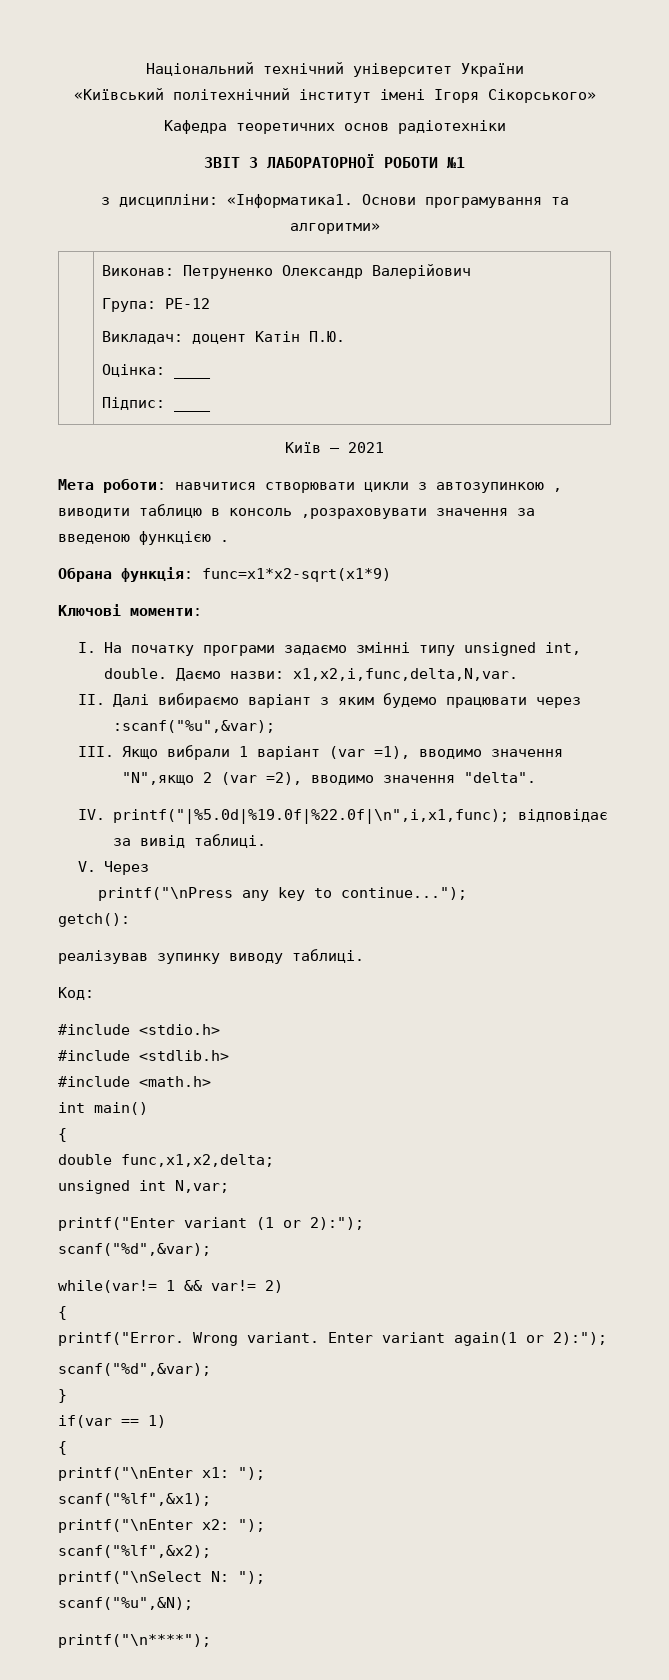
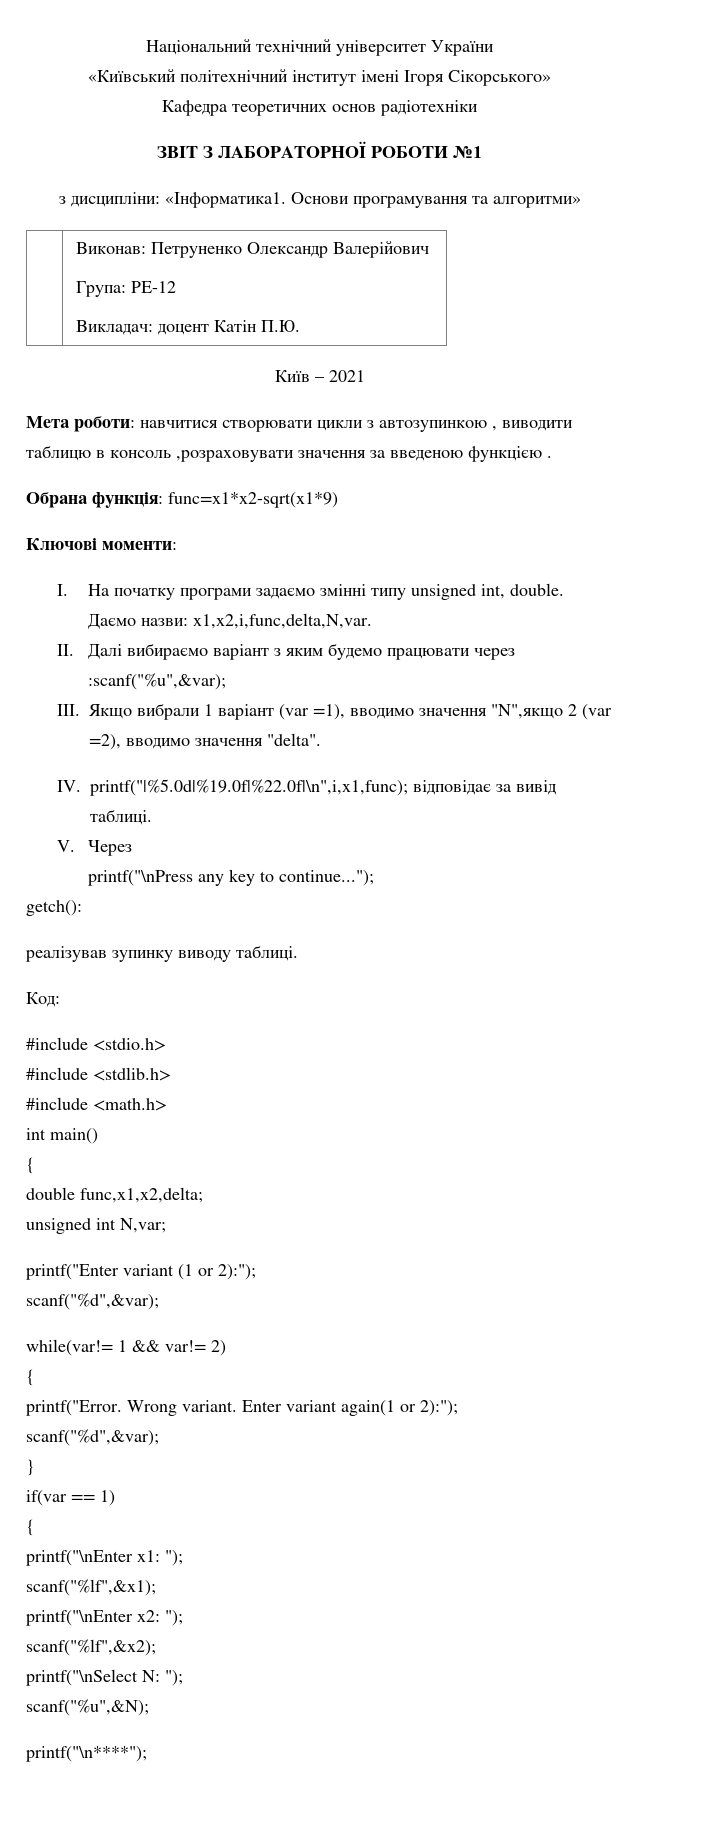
[102,364,212,379] [102,397,212,412] // Оцінка: ____ // Підпис: ____ -> (300, 326) none

